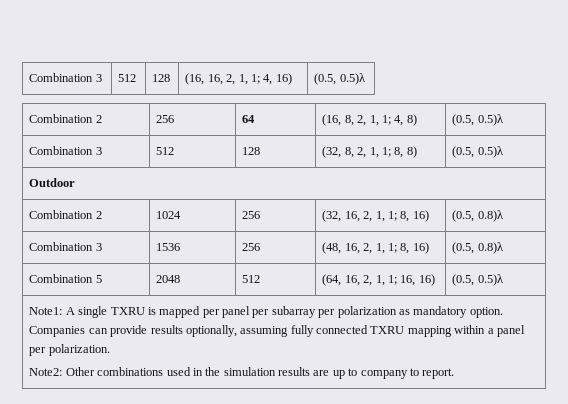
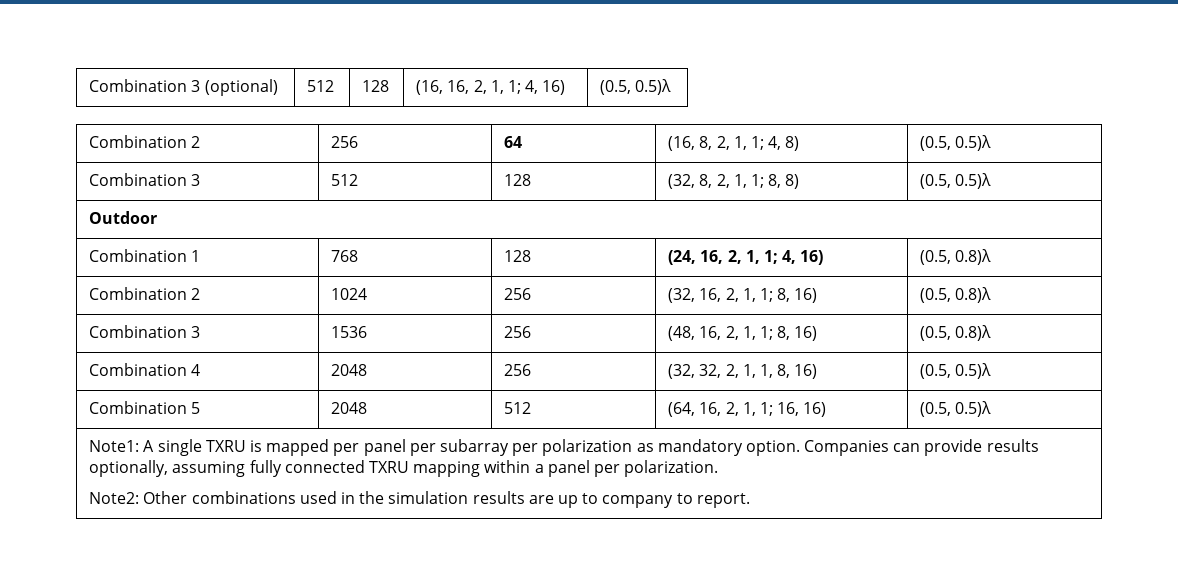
[29,73,102,82] Combination 3 -> [89,79,278,96] Combination 3 (optional)
(76, 182) none -> [89,249,201,262] [331,250,359,262] [504,250,532,262] [668,250,824,265] [920,249,992,265] // Combination 1 | 768 | 128 | (24, 16, 2, 1, 1; 4, 16) | (0.5, 0.8)λ
(503, 248) none -> [89,363,201,376] [331,364,368,376] [504,364,532,376] [668,364,818,379] [920,363,992,379] // Combination 4 | 2048 | 256 | (32, 32, 2, 1, 1, 8, 16) | (0.5, 0.5)λ

